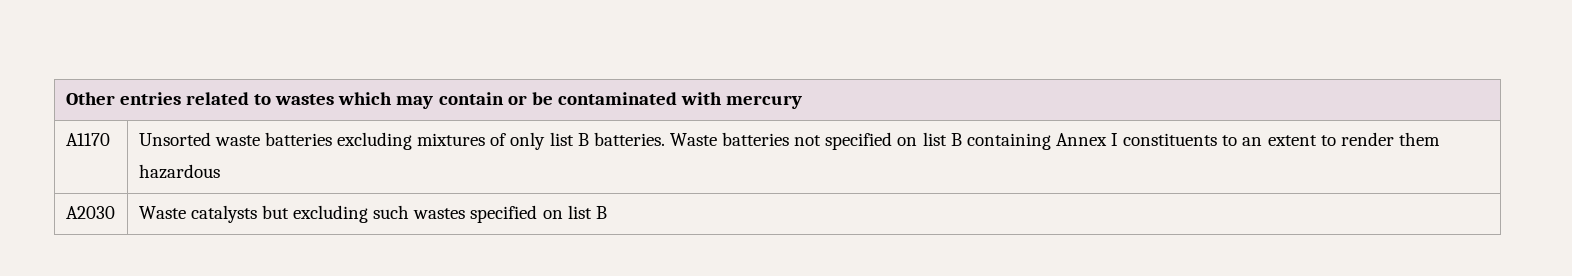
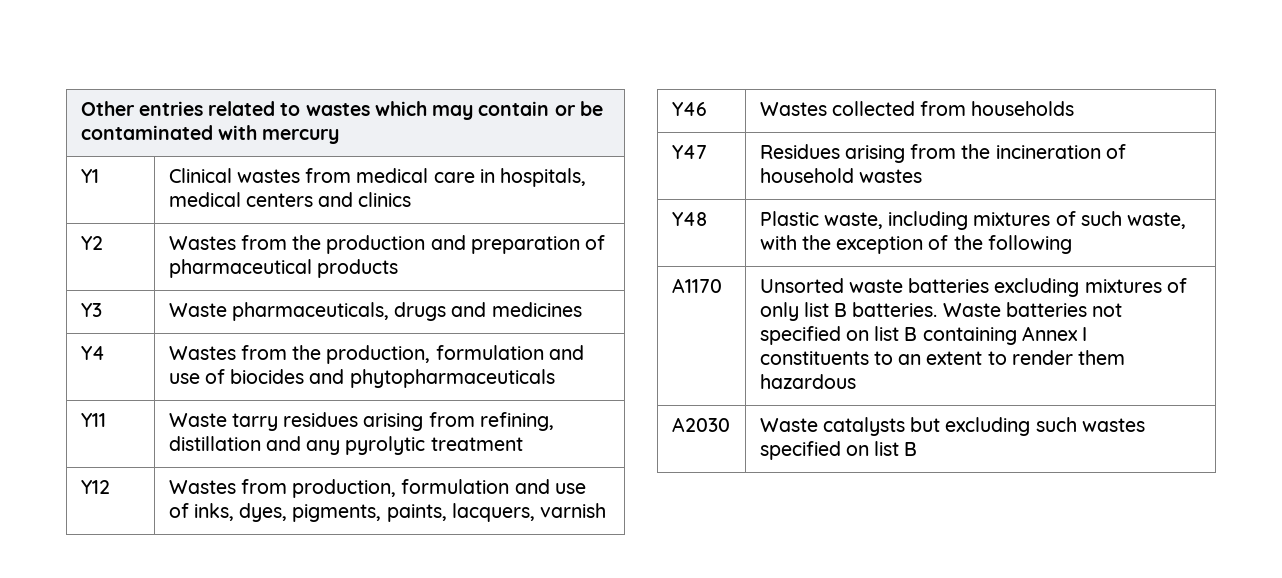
(803, 102) none -> [80,169,99,183] [168,168,587,187] [168,192,412,207] [80,236,103,250] [168,235,606,254] [168,259,398,278] [80,303,102,317] [168,302,582,321] [80,346,105,360] [168,345,584,364] [168,369,555,388] [80,413,106,427] [168,412,554,431] [168,436,523,455] [80,480,110,494] [168,479,586,498] [168,503,607,522] [671,102,707,116] [759,101,1075,116] [671,145,707,159] [759,144,1126,163] [759,168,922,183] [671,212,707,226] [759,211,1187,230] [759,235,1072,254] // Y1 | Clinical wastes from medical care in hospitals, medical centers and clinics // Y2 | Wastes from the production and preparation of pharmaceutical products // Y3 | Waste pharmaceuticals, drugs and medicines // Y4 | Wastes from the production, formulation and use of biocides and phytopharmaceuticals // Y11 | Waste tarry residues arising from refining, distillation and any pyrolytic treatment // Y12 | Wastes from production, formulation and use of inks, dyes, pigments, paints, lacquers, varnish // Y46 | Wastes collected from households // Y47 | Residues arising from the incineration of household wastes // Y48 | Plastic waste, including mixtures of such waste, with the exception of the following

